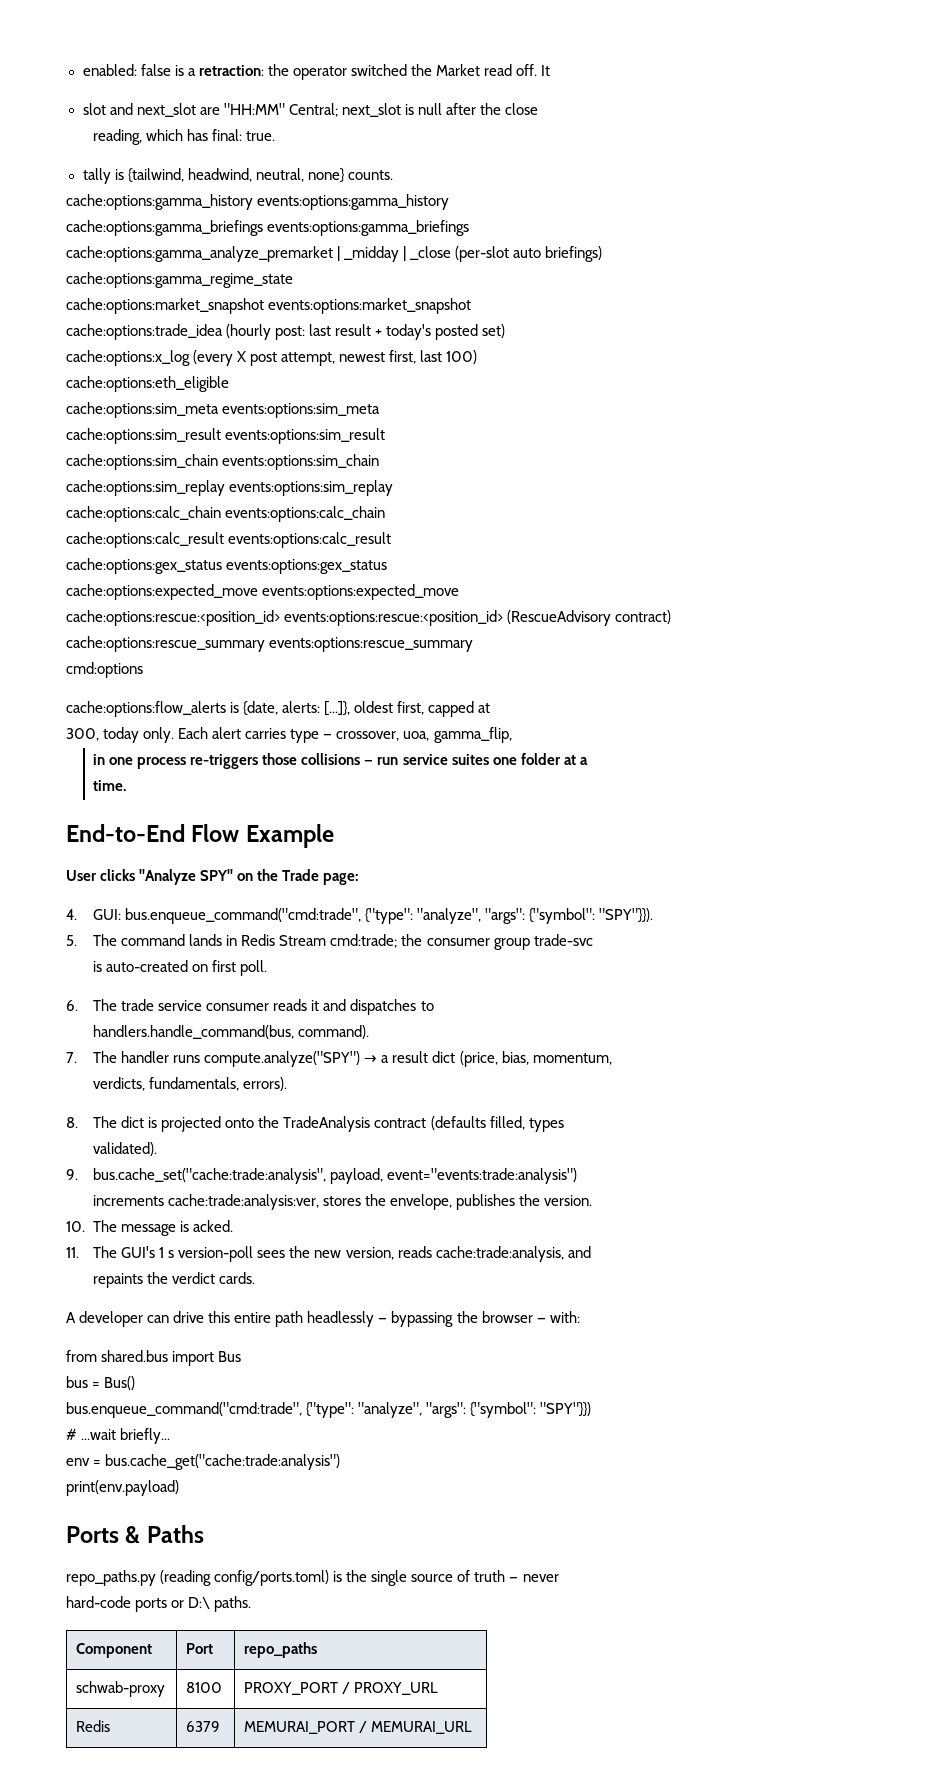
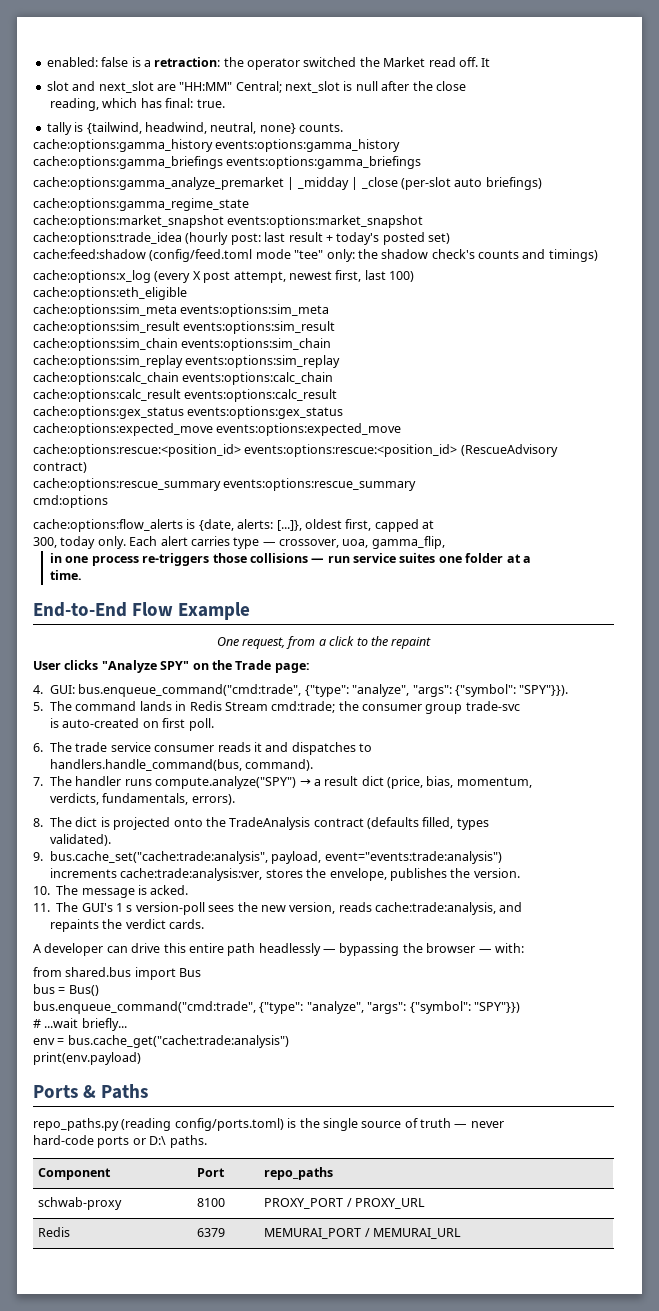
(506, 331) none -> [33,249,598,262] // cache:feed:shadow (config/feed.toml mode "tee" only: the shadow check's counts and timings)
(334, 836) none -> [216,636,432,649] // One request, from a click to the repaint

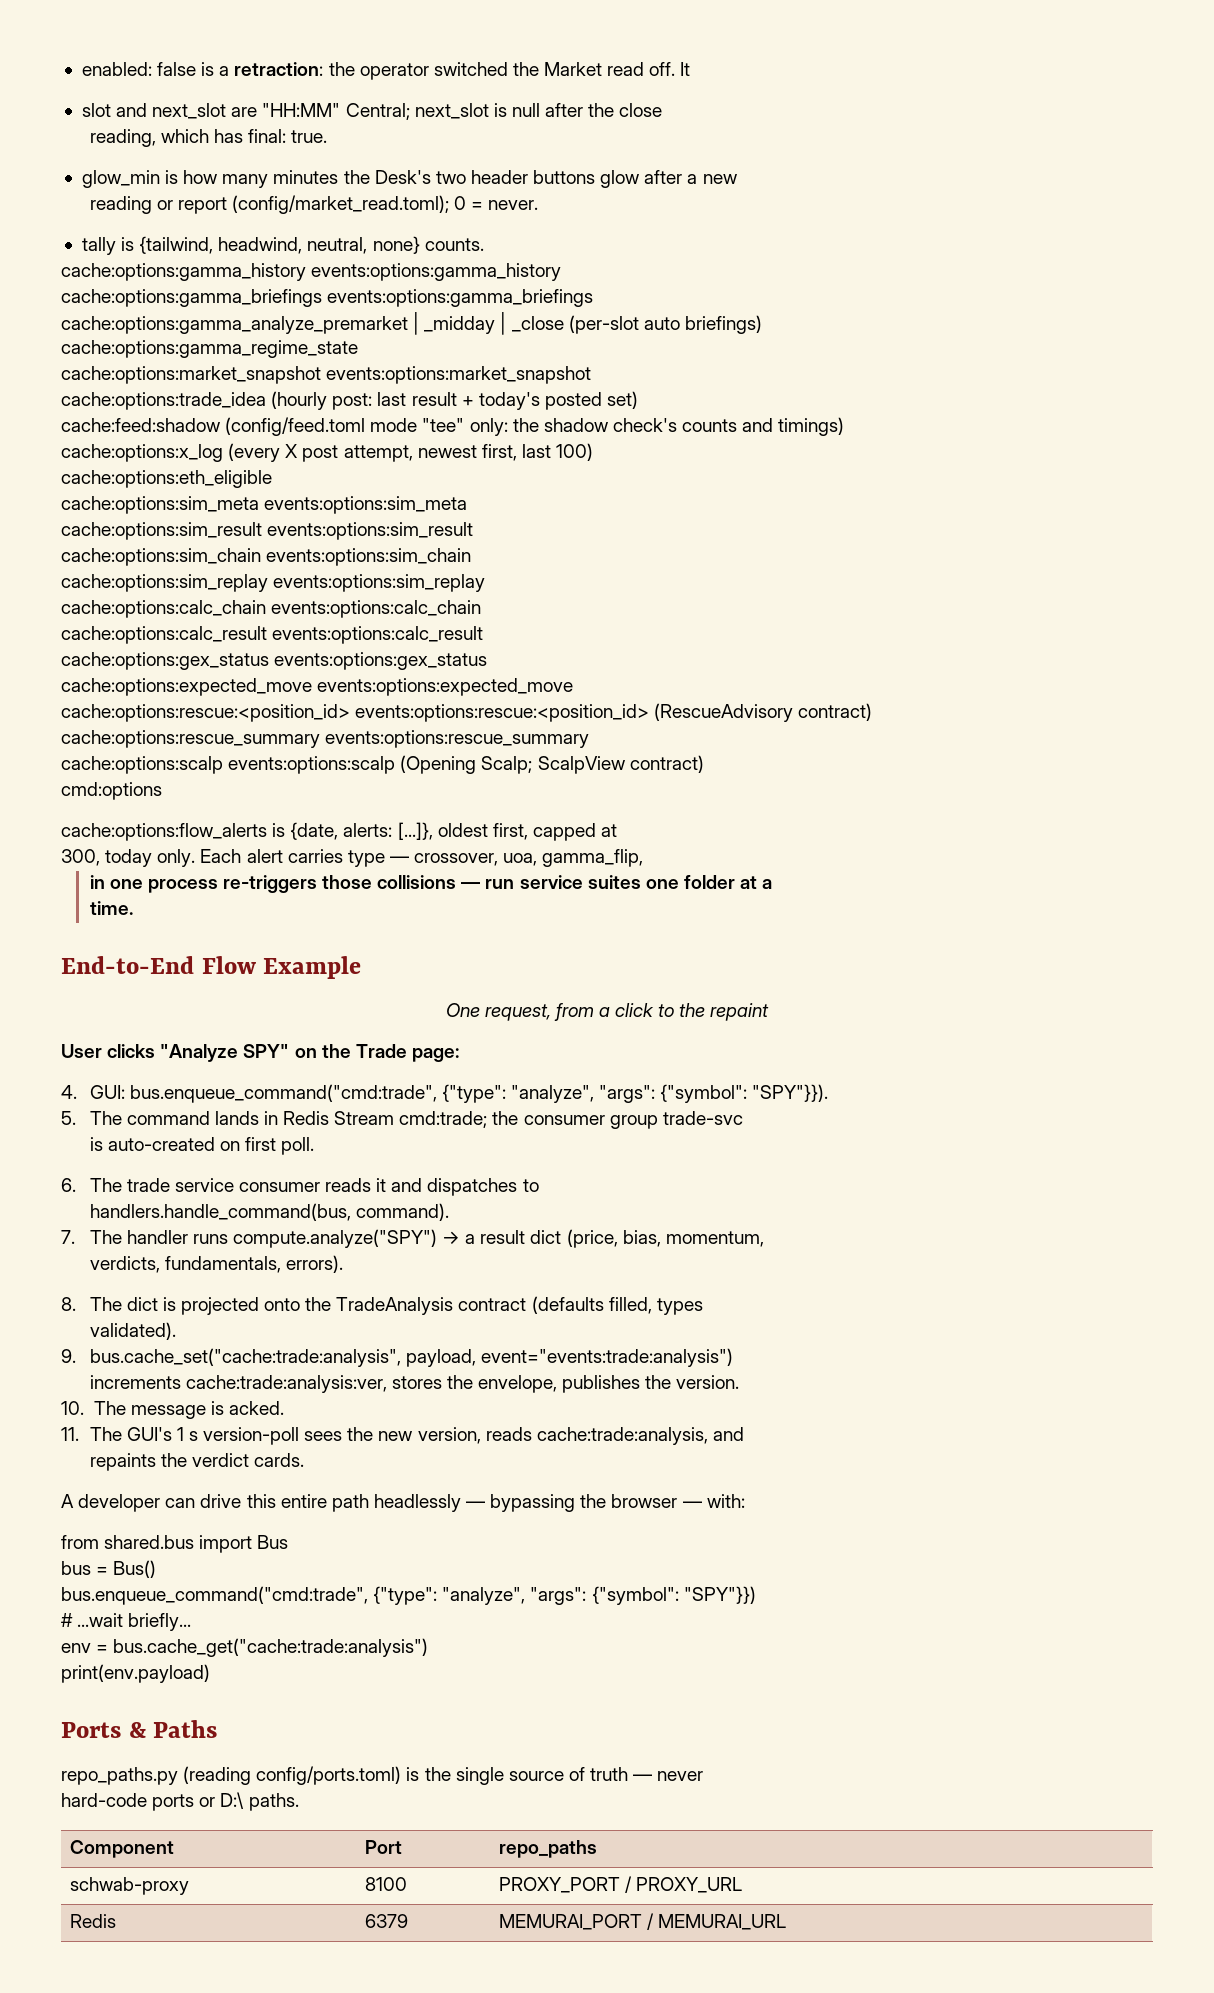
(225, 103) none -> [81,170,737,188] [89,195,539,214] // glow_min is how many minutes the Desk's two header buttons glow after a new // reading or report (config/market_read.toml); 0 = never.
(417, 484) none -> [61,755,704,774] // cache:options:scalp events:options:scalp (Opening Scalp; ScalpView contract)

